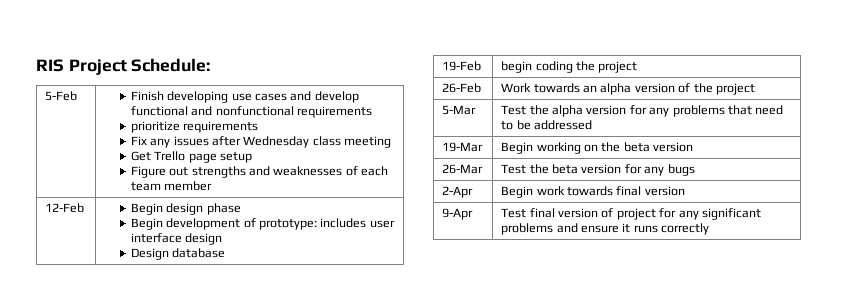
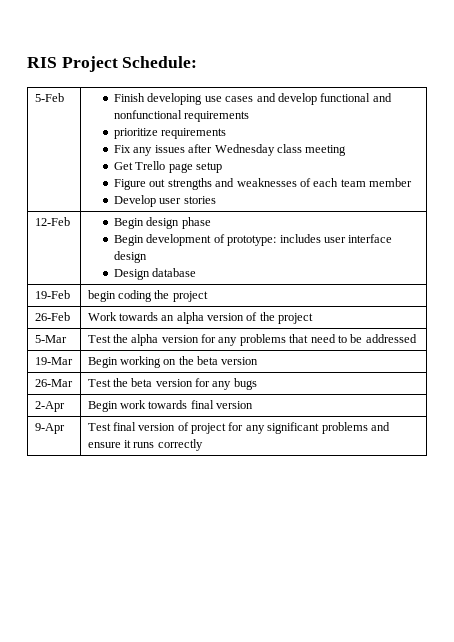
(213, 186) none -> [114,195,216,207] // Develop user stories

